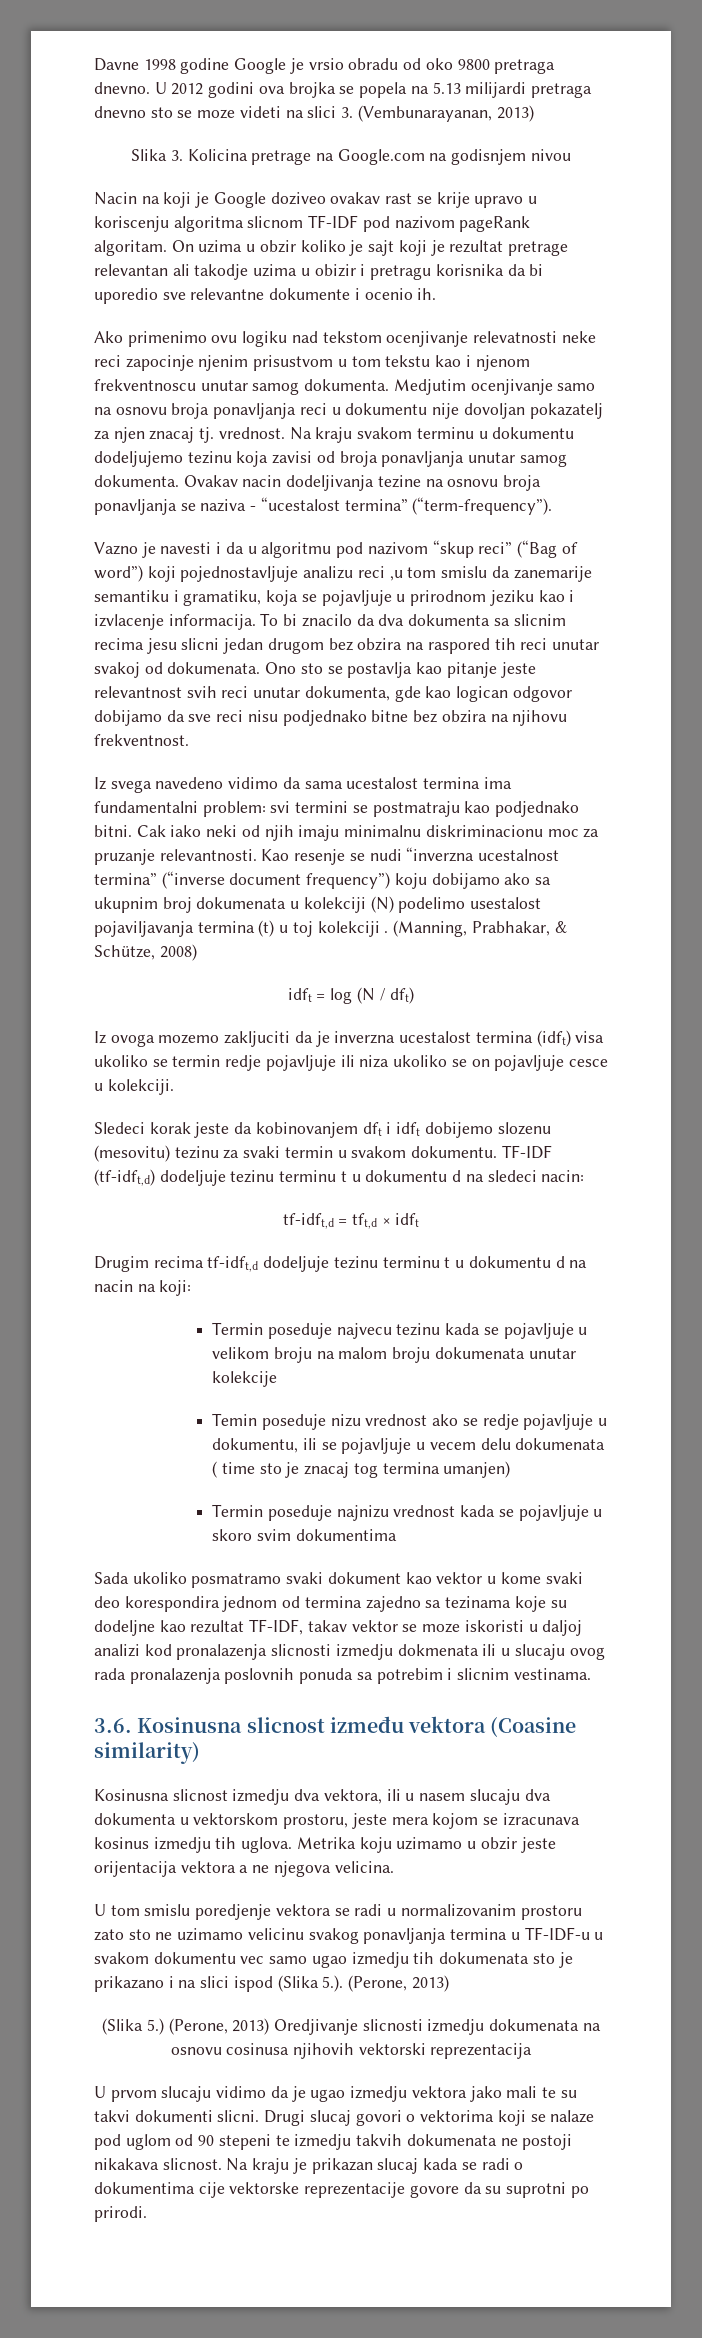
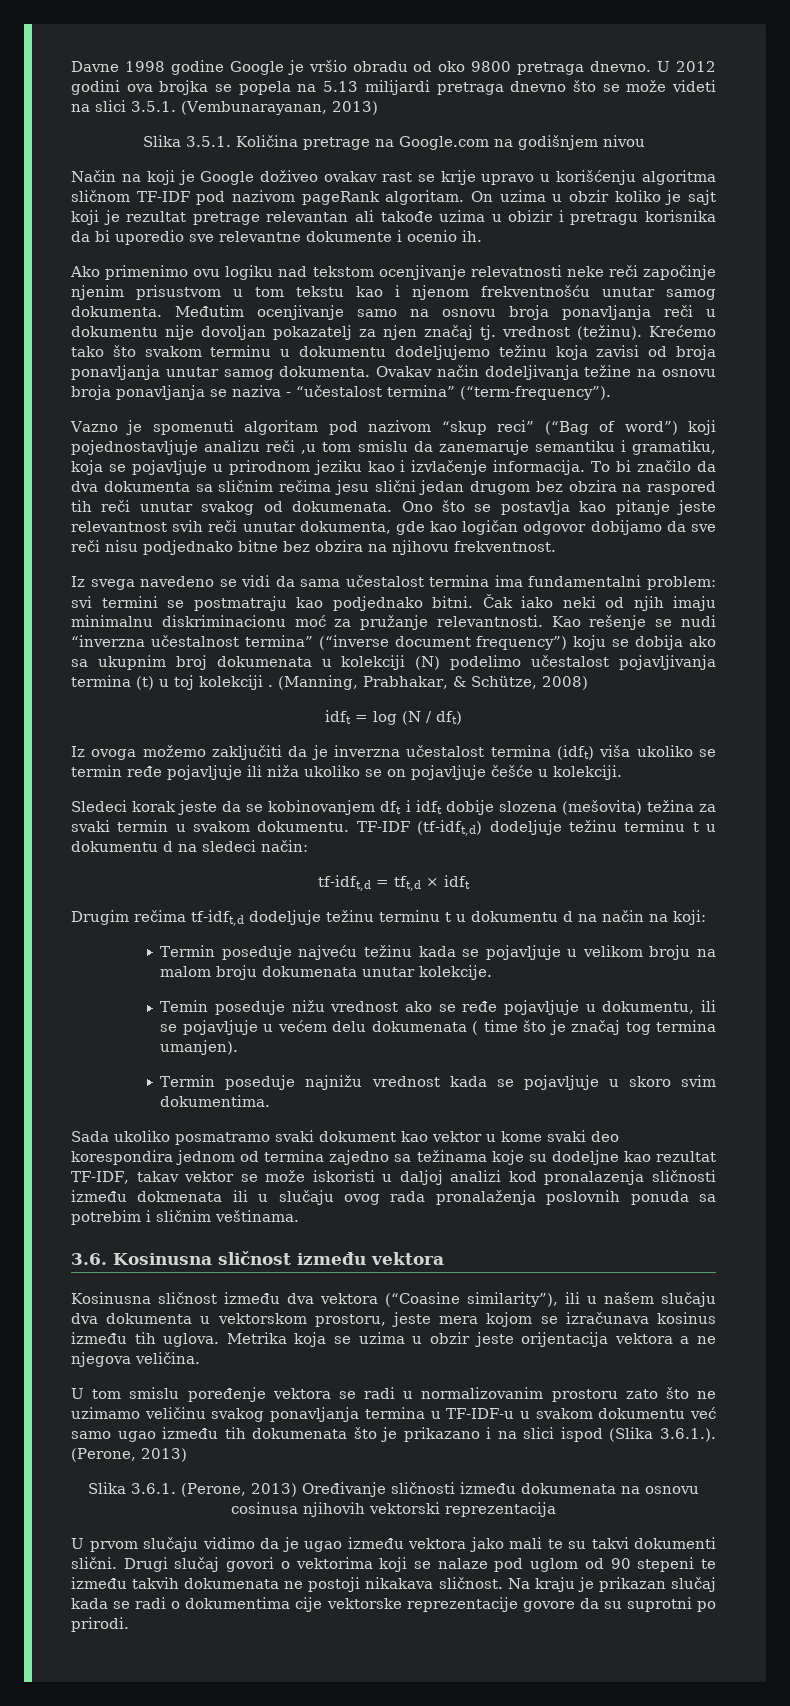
[308,58,344,70] vrsio -> [308,60,347,72] vršio
[150,107,236,119] sto se moze -> [572,80,667,92] što se može
[341,107,354,118] 3. -> [131,101,176,112] 3.5.1.
[170,149,248,161] 3. Kolicina -> [185,135,298,147] 3.5.1. Količina
[451,149,527,165] godisnjem -> [517,135,598,150] godišnjem
[94,192,137,205] Nacin -> [71,170,116,182] Način
[270,192,326,205] doziveo -> [260,170,319,182] doživeo
[94,216,304,232] koriscenju algoritma slicnom -> [556,170,716,185] [71,190,130,202] korišćenju algoritma sličnom
[194,264,249,280] takodje -> [380,211,433,222] takođe
[94,355,194,371] reci zapocinje -> [608,265,717,280] reči započinje
[94,379,466,395] frekventnoscu unutar samog dokumenta. Medjutim -> [481,285,716,300] [71,305,244,317] frekventnošću unutar samog dokumenta. Međutim
[299,403,327,415] reci -> [664,305,693,317] reči
[149,427,353,443] znacaj tj. vrednost. Na kraju -> [424,325,716,340] [71,345,136,357] značaj tj. vrednost (težinu). Krećemo tako što
[187,451,232,464] tezinu -> [498,345,547,357] težinu
[242,475,421,491] nacin dodeljivanja tezine -> [436,365,632,380] način dodeljivanja težine
[260,497,340,511] “ucestalost -> [296,385,382,397] “učestalost
[160,542,332,558] navesti i da u algoritmu -> [152,420,319,435] spomenuti algoritam
[357,566,385,578] reci -> [266,440,296,452] reči
[513,566,592,582] zanemarije -> [438,440,529,455] zanemaruje
[94,614,164,630] izvlacenje -> [411,460,488,475] izvlačenje
[301,614,352,627] znacilo -> [637,460,692,472] značilo
[513,614,566,626] [94,638,220,654] slicnim recima jesu slicni -> [218,480,416,495] sličnim rečima jesu slični
[520,638,599,650] [94,662,140,678] reci unutar svakoj -> [101,500,255,515] reči unutar svakog
[300,663,323,674] sto -> [441,500,465,512] što
[221,686,249,698] reci -> [208,520,238,532] reči
[456,686,509,702] logican -> [462,520,519,535] logičan
[216,710,244,722] reci -> [71,540,100,552] reči
[228,777,279,789] vidimo -> [219,575,271,587] se vidi
[346,777,419,789] ucestalost -> [345,575,424,587] učestalost
[136,825,166,837] Cak -> [482,594,513,608] Čak
[547,828,600,838] [94,849,155,865] moc za pruzanje -> [294,615,429,630] moć za pružanje
[294,849,346,865] resenje -> [589,615,647,630] rešenje
[478,849,560,861] ucestalnost -> [150,635,239,647] učestalnost
[431,873,500,889] dobijamo -> [612,635,684,650] se dobija
[470,897,542,909] [94,921,194,937] usestalost pojaviljavanja -> [531,655,717,670] učestalost pojavljivanja
[158,1031,291,1047] mozemo zakljuciti -> [142,745,282,760] možemo zaključiti
[399,1031,472,1043] ucestalost -> [406,745,485,757] učestalost
[575,1031,605,1043] visa -> [599,745,631,757] viša
[225,1055,262,1071] redje -> [127,766,162,777] ređe
[359,1055,390,1068] niza -> [267,765,299,777] niža
[568,1059,608,1067] cesce -> [491,765,533,777] češće
(253, 1128) none -> [246,804,264,812] se
[424,1122,551,1138] [94,1145,219,1162] dobijemo slozenu (mesovitu) tezinu -> [445,800,694,815] dobije slozena (mešovita) težina
[230,1170,275,1183] tezinu -> [568,820,617,832] težinu
[541,1170,585,1182] nacin: -> [261,840,308,852] način:
[153,1256,204,1268] recima -> [134,910,186,922] rečima
[333,1256,588,1269] [94,1280,133,1292] tezinu terminu t u dokumentu d na nacin -> [326,910,644,922] težinu terminu t u dokumentu d na način
[336,1323,441,1339] najvecu tezinu -> [298,945,413,960] najveću težinu
[212,1371,278,1387] kolekcije -> [419,965,493,980] kolekcije.
[330,1414,361,1427] nizu -> [291,1000,325,1012] nižu
[482,1414,519,1430] redje -> [462,1001,498,1012] ređe
[429,1442,476,1450] vecem -> [277,1020,327,1032] većem
[259,1462,350,1478] sto je znacaj -> [523,1020,621,1035] što je značaj
[443,1461,511,1478] [212,1504,389,1521] umanjen) // Termin poseduje najnizu -> [160,1040,239,1055] [160,1075,363,1090] umanjen). // Termin poseduje najnižu
[295,1529,397,1541] dokumentima -> [160,1095,271,1107] dokumentima.
[445,1596,512,1609] tezinama -> [416,1150,487,1162] težinama
[422,1623,461,1633] moze -> [265,1170,306,1182] može
[271,1644,393,1660] slicnosti izmedju -> [652,1170,716,1182] [71,1190,127,1202] sličnosti između
[514,1644,565,1660] slucaju -> [278,1190,334,1205] slučaju
[129,1668,221,1684] pronalazenja -> [435,1190,536,1205] pronalaženja
[457,1668,591,1680] slicnim vestinama. -> [156,1210,299,1222] sličnim veštinama.
[246,1716,577,1737] [94,1742,200,1764] [94,1789,520,1805] slicnost između vektora (Coasine similarity) // Kosinusna slicnost izmedju dva vektora, ili u nasem slucaju -> [218,1251,444,1265] [71,1292,716,1307] sličnost između vektora // Kosinusna sličnost između dva vektora (“Coasine similarity”), ili u našem slučaju
[502,1813,580,1826] [94,1837,463,1853] izracunava kosinus izmedju tih uglova. Metrika koju uzimamo -> [565,1312,716,1324] [71,1332,405,1347] izračunava kosinus između tih uglova. Metrika koja se uzima
[334,1861,394,1873] velicina. -> [135,1352,200,1364] veličina.
[195,1904,272,1920] poredjenje -> [187,1387,266,1402] poređenje
[128,1929,151,1940] sto -> [665,1387,689,1399] što
[247,1928,304,1940] velicinu -> [144,1407,206,1419] veličinu
[240,1956,265,1964] vec -> [690,1407,716,1419] već
[351,1952,409,1968] izmedju -> [162,1427,219,1439] između
[532,1953,555,1964] sto -> [353,1427,377,1439] što
[322,1975,344,1992] 5.). -> [660,1428,717,1442] 3.6.1.).
[102,2018,485,2035] (Slika 5.) (Perone, 2013) Oredjivanje slicnosti izmedju -> [88,1482,516,1497] Slika 3.6.1. (Perone, 2013) Oređivanje sličnosti između
[161,2086,212,2102] slucaju -> [143,1537,198,1552] slučaju
[350,2086,408,2102] izmedju -> [347,1537,404,1549] između
[217,2110,351,2126] slicni. Drugi slucaj -> [71,1557,220,1572] slični. Drugi slučaj
[294,2134,352,2150] izmedju -> [71,1577,127,1589] između
[162,2158,222,2170] slicnost. -> [438,1577,503,1589] sličnost.
[377,2158,419,2174] slucaj -> [671,1577,716,1592] slučaj

